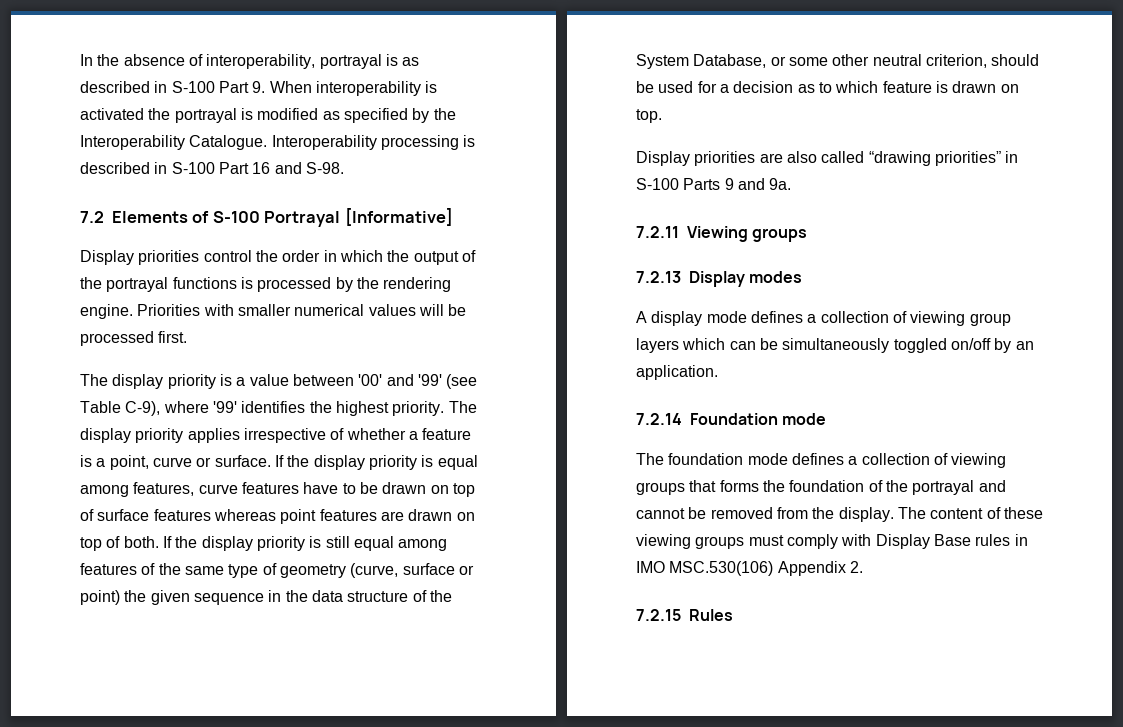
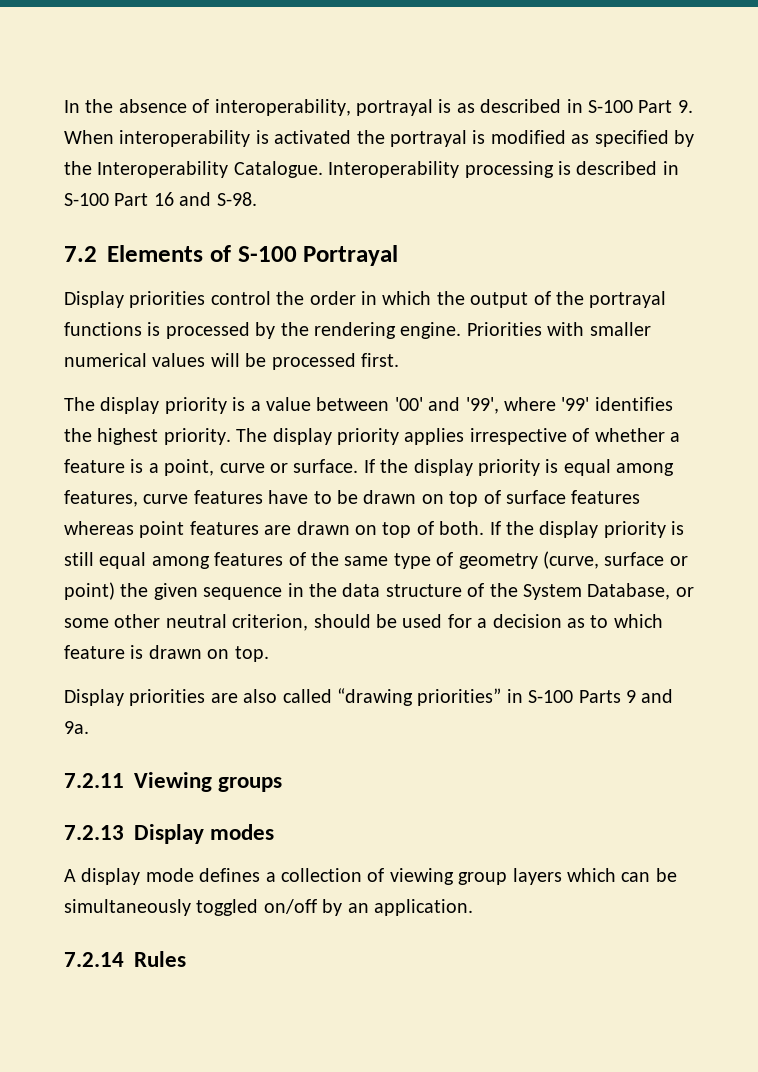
[344,208,453,226] [Informative] -> (399, 255) none
[417,374,478,389] [80,401,161,416] '99' (see Table C-9), -> [465,397,499,414] '99',
[690,413,827,425] [636,453,1007,468] [636,480,1006,495] [636,507,1043,522] [636,534,1028,549] [636,561,863,576] [636,609,681,621] Foundation mode // The foundation mode defines a collection of viewing groups that forms the foundation of the portrayal and cannot be removed from the display. The content of these viewing groups must comply with Display Base rules in IMO MSC.530(106) Appendix 2. // 7.2.15 -> (124, 959) none

